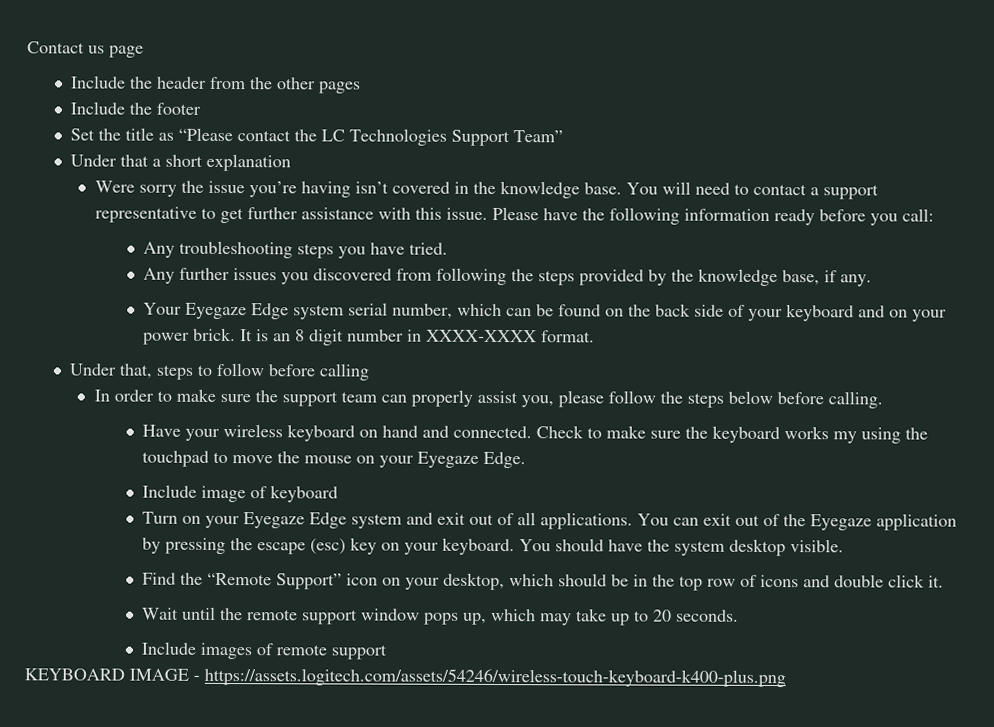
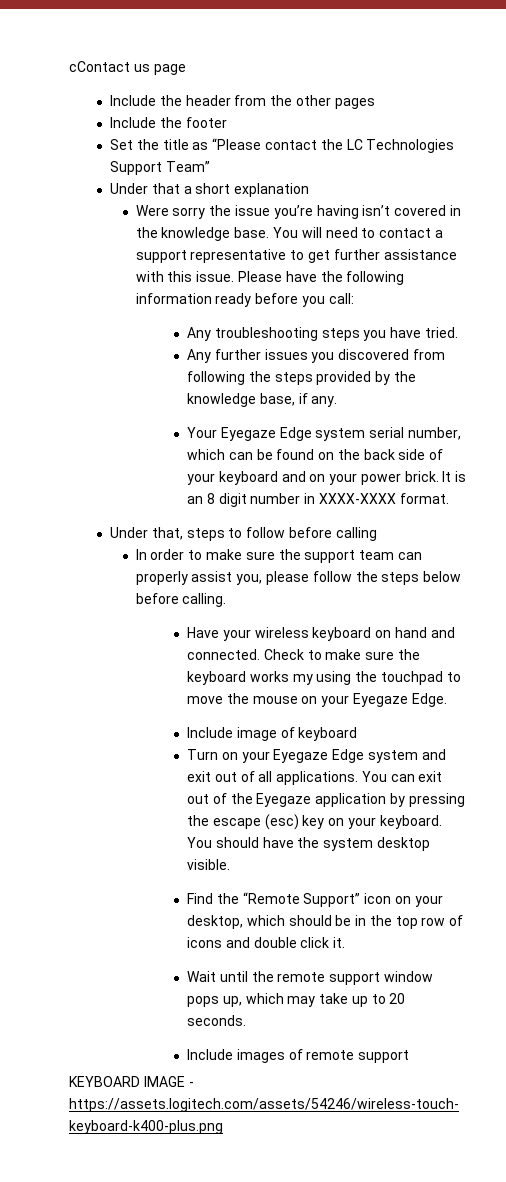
[27,41,85,54] Contact -> [69,61,130,72] cContact

